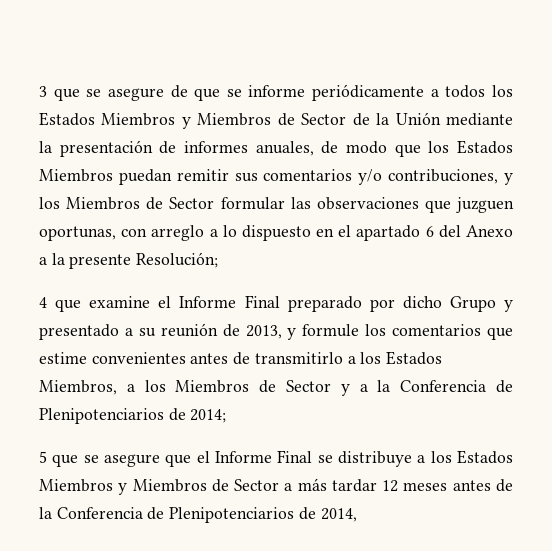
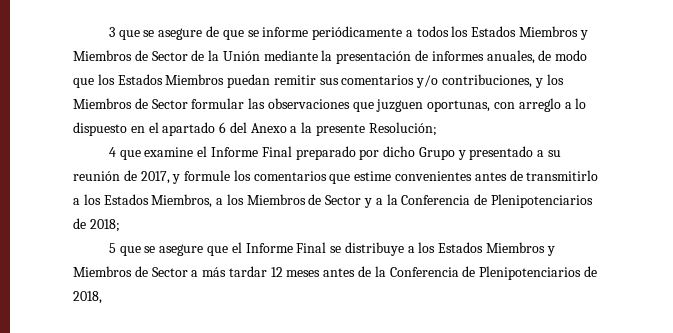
[245,325,282,339] 2013, -> [140,171,170,184] 2017,
[190,409,227,423] 2014; -> [89,219,120,232] 2018;
[320,508,357,522] 2014, -> [73,291,102,304] 2018,

